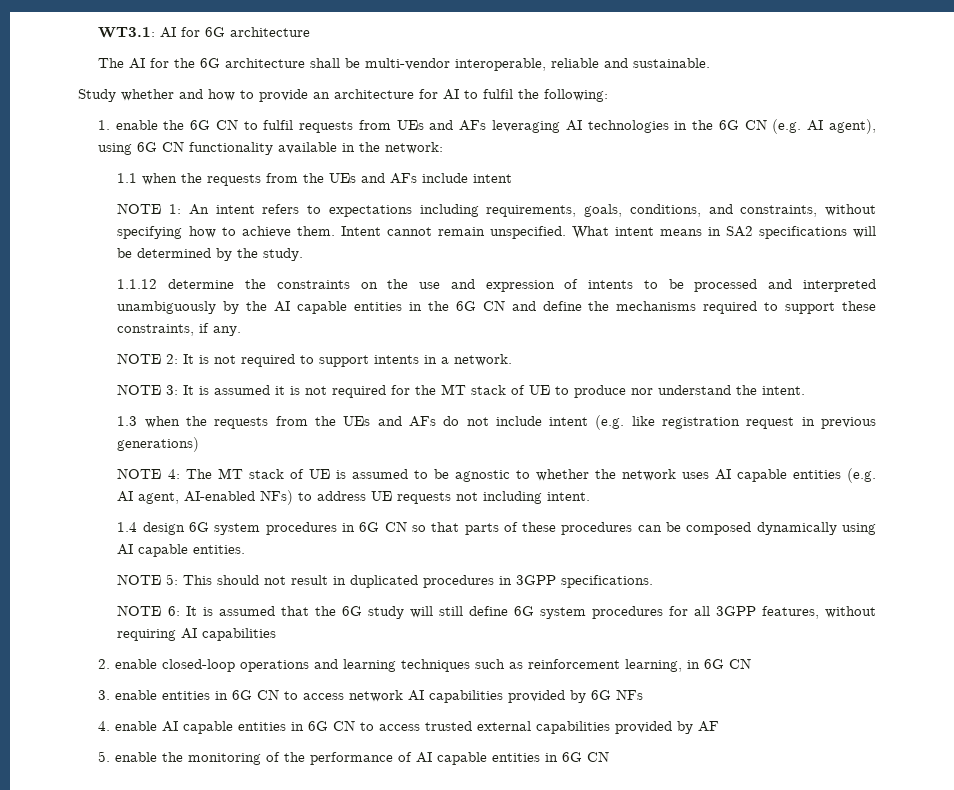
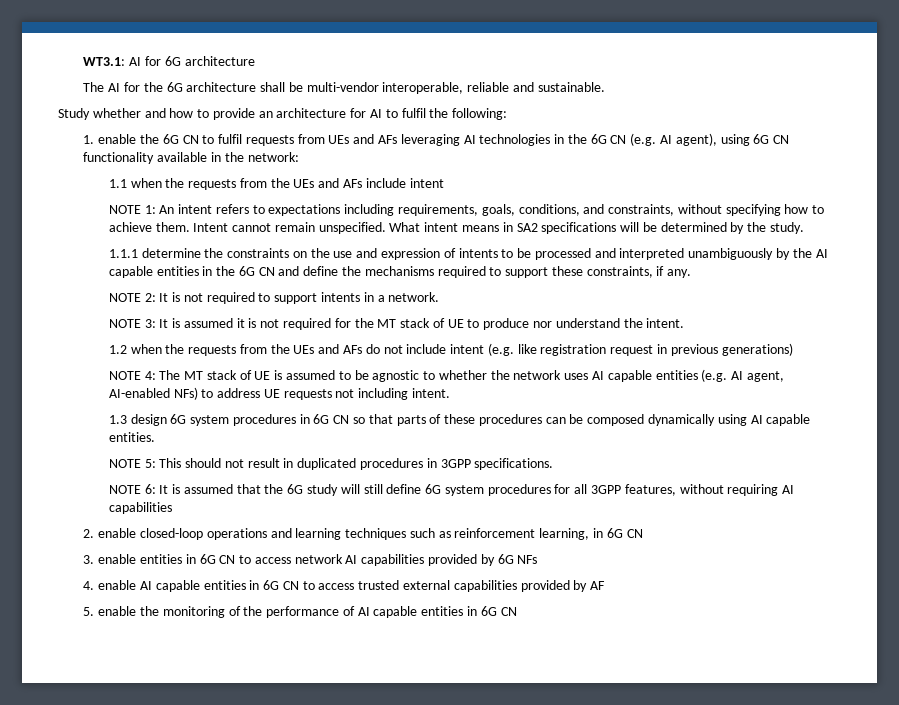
[117,279,158,289] 1.1.12 -> [108,249,138,258] 1.1.1
[117,416,138,426] 1.3 -> [108,345,127,354] 1.2
[117,522,138,532] 1.4 -> [108,415,127,424] 1.3

